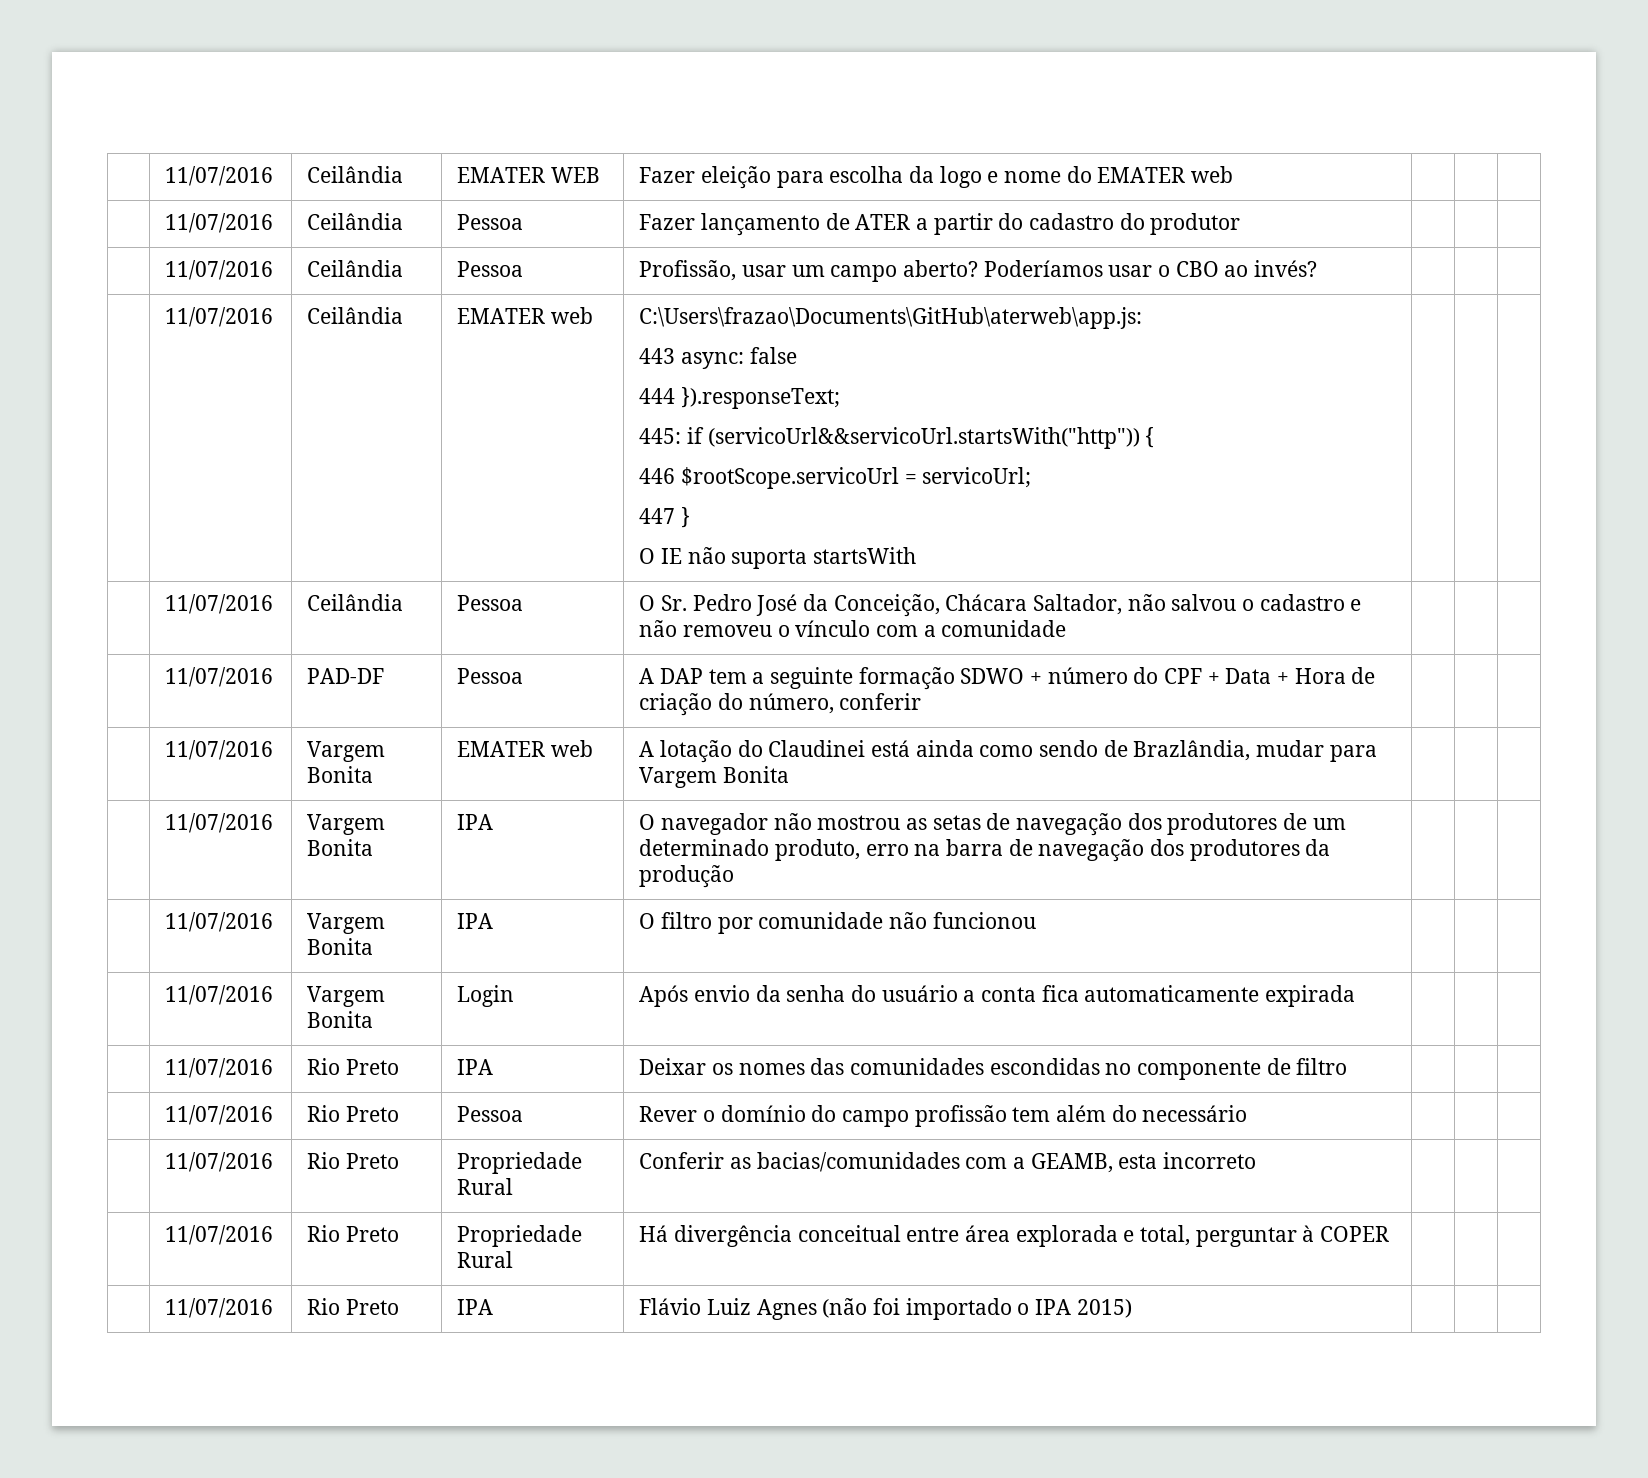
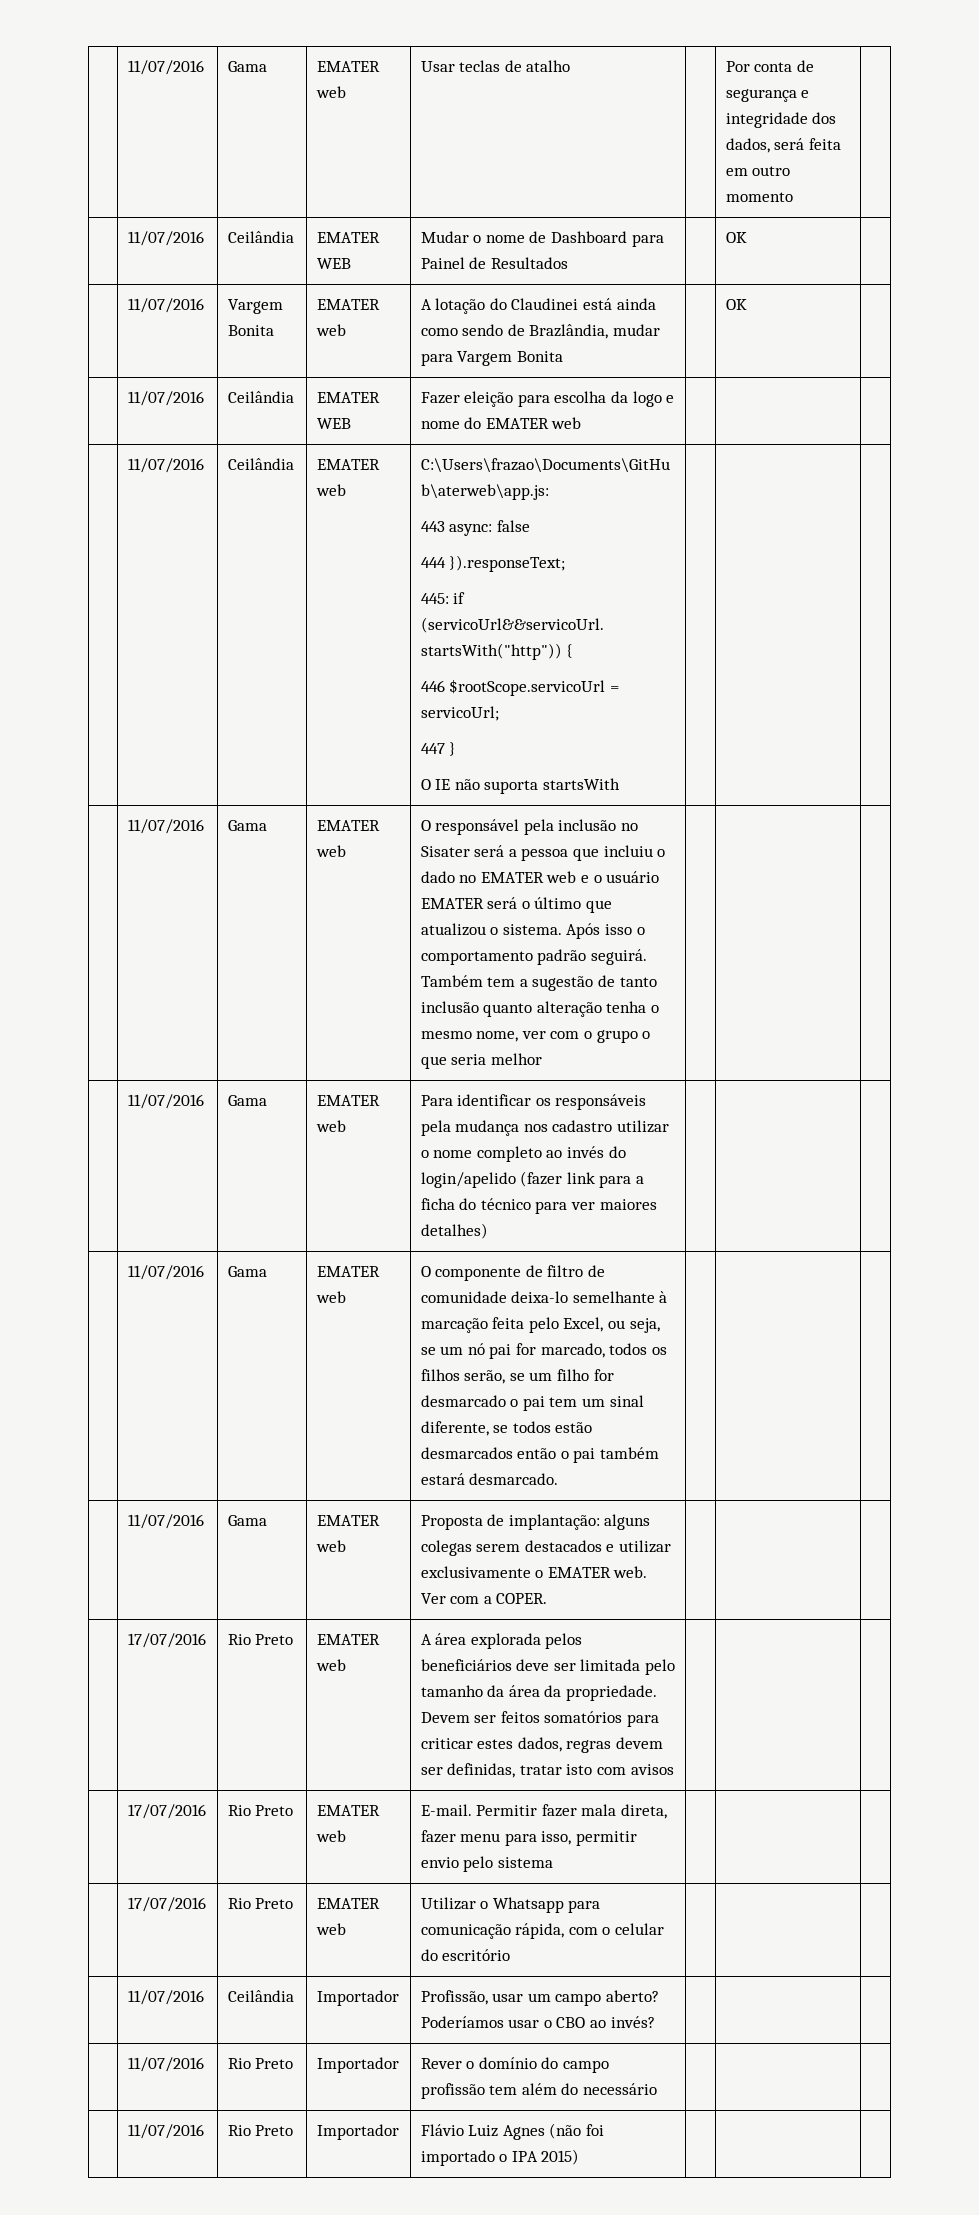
[165,166,274,186] | 11/07/2016 -> [127,60,204,75] [227,61,267,72] [316,61,380,72] [315,86,346,98] [420,60,571,72] [725,60,814,72] [725,89,810,102] [725,112,837,128] [725,138,841,153] [725,166,791,176] [725,192,793,202] [127,231,204,246] [227,231,294,243] [316,232,380,243] [316,258,351,269] [420,231,664,247] [420,257,568,269] [725,232,747,243] [127,298,204,313] [227,299,283,314] [227,325,274,336] [316,299,380,310] [315,324,346,336] [420,298,656,314] [420,324,660,339] [420,351,563,366] [725,299,747,310] [127,391,204,406] | 11/07/2016 | Gama | EMATER web | Usar teclas de atalho | | Por conta de segurança e integridade dos dados, será feita em outro momento | // | 11/07/2016 | Ceilândia | EMATER WEB | Mudar o nome de Dashboard para Painel de Resultados | | OK | // | 11/07/2016 | Vargem Bonita | EMATER web | A lotação do Claudinei está ainda como sendo de Brazlândia, mudar para Vargem Bonita | | OK | // | 11/07/2016
[165,213,274,233] [307,213,404,230] [457,214,524,230] [639,213,1241,236] [165,260,274,280] [307,260,404,277] [457,261,524,277] [639,260,1317,282] // | 11/07/2016 | Ceilândia | Pessoa | Fazer lançamento de ATER a partir do cadastro do produtor | | | // | 11/07/2016 | Ceilândia | Pessoa | Profissão, usar um campo aberto? Poderíamos usar o CBO ao invés? | | | -> (582, 423) none
[307,594,404,611] [457,595,524,611] [639,594,1362,617] [639,620,1067,637] [165,667,274,687] [307,668,385,684] [457,668,524,684] [639,667,1376,690] [639,693,922,716] [165,740,274,760] [307,741,386,762] [307,766,374,783] [457,740,593,757] [639,740,1377,763] [639,766,789,788] [165,813,274,833] [307,814,386,835] [307,839,374,856] [457,814,494,830] [639,813,1346,836] [639,839,1331,862] [639,865,735,888] [165,912,274,932] [307,913,386,934] [307,938,374,955] [457,913,494,929] [639,912,1036,934] [165,985,274,1005] [307,986,386,1007] [307,1011,374,1028] [457,985,515,1007] [639,985,1355,1007] [165,1058,274,1078] [307,1058,399,1075] [457,1059,494,1075] [639,1058,1348,1080] [165,1105,274,1125] [307,1105,399,1122] [457,1106,524,1122] Ceilândia | Pessoa | O Sr. Pedro José da Conceição, Chácara Saltador, não salvou o cadastro e não removeu o vínculo com a comunidade | | | // | 11/07/2016 | PAD-DF | Pessoa | A DAP tem a seguinte formação SDWO + número do CPF + Data + Hora de criação do número, conferir | | | // | 11/07/2016 | Vargem Bonita | EMATER web | A lotação do Claudinei está ainda como sendo de Brazlândia, mudar para Vargem Bonita | | | // | 11/07/2016 | Vargem Bonita | IPA | O navegador não mostrou as setas de navegação dos produtores de um determinado produto, erro na barra de navegação dos produtores da produção | | | // | 11/07/2016 | Vargem Bonita | IPA | O filtro por comunidade não funcionou | | | // | 11/07/2016 | Vargem Bonita | Login | Após envio da senha do usuário a conta fica automaticamente expirada | | | // | 11/07/2016 | Rio Preto | IPA | Deixar os nomes das comunidades escondidas no componente de filtro | | | // | 11/07/2016 | Rio Preto | Pessoa -> [227,820,267,831] [316,820,380,831] [315,845,346,857] [420,819,638,835] [420,845,666,861] [420,871,660,883] [420,897,612,913] [420,923,645,939] [420,949,647,965] [420,975,657,991] [420,1001,659,1017] [420,1030,651,1043] [420,1053,542,1069] [127,1094,204,1109] [227,1095,267,1106] [316,1095,380,1106] [315,1120,346,1132] [420,1094,647,1110] [420,1120,669,1136] [420,1146,626,1162] [420,1171,644,1188] [420,1198,657,1214] [420,1223,488,1239] [127,1265,204,1280] [227,1266,267,1277] [316,1266,380,1277] [315,1291,346,1303] [420,1265,605,1281] [420,1291,668,1303] [420,1317,660,1333] [420,1343,667,1359] [420,1369,614,1384] [420,1395,644,1411] [420,1421,593,1436] [420,1447,659,1463] [420,1473,559,1485] [127,1514,204,1529] [227,1515,267,1526] [316,1515,380,1526] [315,1540,346,1552] [420,1514,651,1530] [420,1540,671,1556] [420,1566,648,1578] [420,1593,548,1604] [127,1633,206,1648] [227,1634,294,1645] [316,1634,380,1645] [315,1659,346,1671] [420,1633,583,1649] [420,1659,675,1675] [420,1685,657,1701] [420,1711,659,1727] [420,1737,663,1753] [420,1763,674,1778] [127,1804,206,1819] [227,1805,294,1816] [316,1805,380,1816] [315,1830,346,1842] [420,1804,667,1819] [420,1830,637,1846] [420,1856,553,1872] [127,1897,206,1912] [227,1898,294,1909] [316,1898,380,1909] [315,1923,346,1935] [420,1897,601,1913] [420,1923,664,1939] [420,1949,511,1961] [127,1990,204,2005] [227,1990,294,2002] [316,1990,399,2006] [420,1990,659,2006] [420,2016,655,2028] [127,2057,204,2072] [227,2058,294,2069] [316,2057,399,2073] Gama | EMATER web | O responsável pela inclusão no Sisater será a pessoa que incluiu o dado no EMATER web e o usuário EMATER será o último que atualizou o sistema. Após isso o comportamento padrão seguirá. Também tem a sugestão de tanto inclusão quanto alteração tenha o mesmo nome, ver com o grupo o que seria melhor | | | // | 11/07/2016 | Gama | EMATER web | Para identificar os responsáveis pela mudança nos cadastro utilizar o nome completo ao invés do login/apelido (fazer link para a ficha do técnico para ver maiores detalhes) | | | // | 11/07/2016 | Gama | EMATER web | O componente de filtro de comunidade deixa-lo semelhante à marcação feita pelo Excel, ou seja, se um nó pai for marcado, todos os filhos serão, se um filho for desmarcado o pai tem um sinal diferente, se todos estão desmarcados então o pai também estará desmarcado. | | | // | 11/07/2016 | Gama | EMATER web | Proposta de implantação: alguns colegas serem destacados e utilizar exclusivamente o EMATER web. Ver com a COPER. | | | // | 17/07/2016 | Rio Preto | EMATER web | A área explorada pelos beneficiários deve ser limitada pelo tamanho da área da propriedade. Devem ser feitos somatórios para criticar estes dados, regras devem ser definidas, tratar isto com avisos | | | // | 17/07/2016 | Rio Preto | EMATER web | E-mail. Permitir fazer mala direta, fazer menu para isso, permitir envio pelo sistema | | | // | 17/07/2016 | Rio Preto | EMATER web | Utilizar o Whatsapp para comunicação rápida, com o celular do escritório | | | // | 11/07/2016 | Ceilândia | Importador | Profissão, usar um campo aberto? Poderíamos usar o CBO ao invés? | | | // | 11/07/2016 | Rio Preto | Importador
[457,1152,583,1174] [457,1178,514,1195] [639,1152,1256,1173] [165,1225,274,1245] [307,1225,399,1242] [457,1225,583,1247] [457,1251,514,1268] [639,1225,1389,1247] [165,1298,274,1318] [307,1298,399,1315] [457,1299,494,1315] Propriedade Rural | Conferir as bacias/comunidades com a GEAMB, esta incorreto | | | // | 11/07/2016 | Rio Preto | Propriedade Rural | Há divergência conceitual entre área explorada e total, perguntar à COPER | | | // | 11/07/2016 | Rio Preto | IPA -> [316,2124,399,2140] Importador

